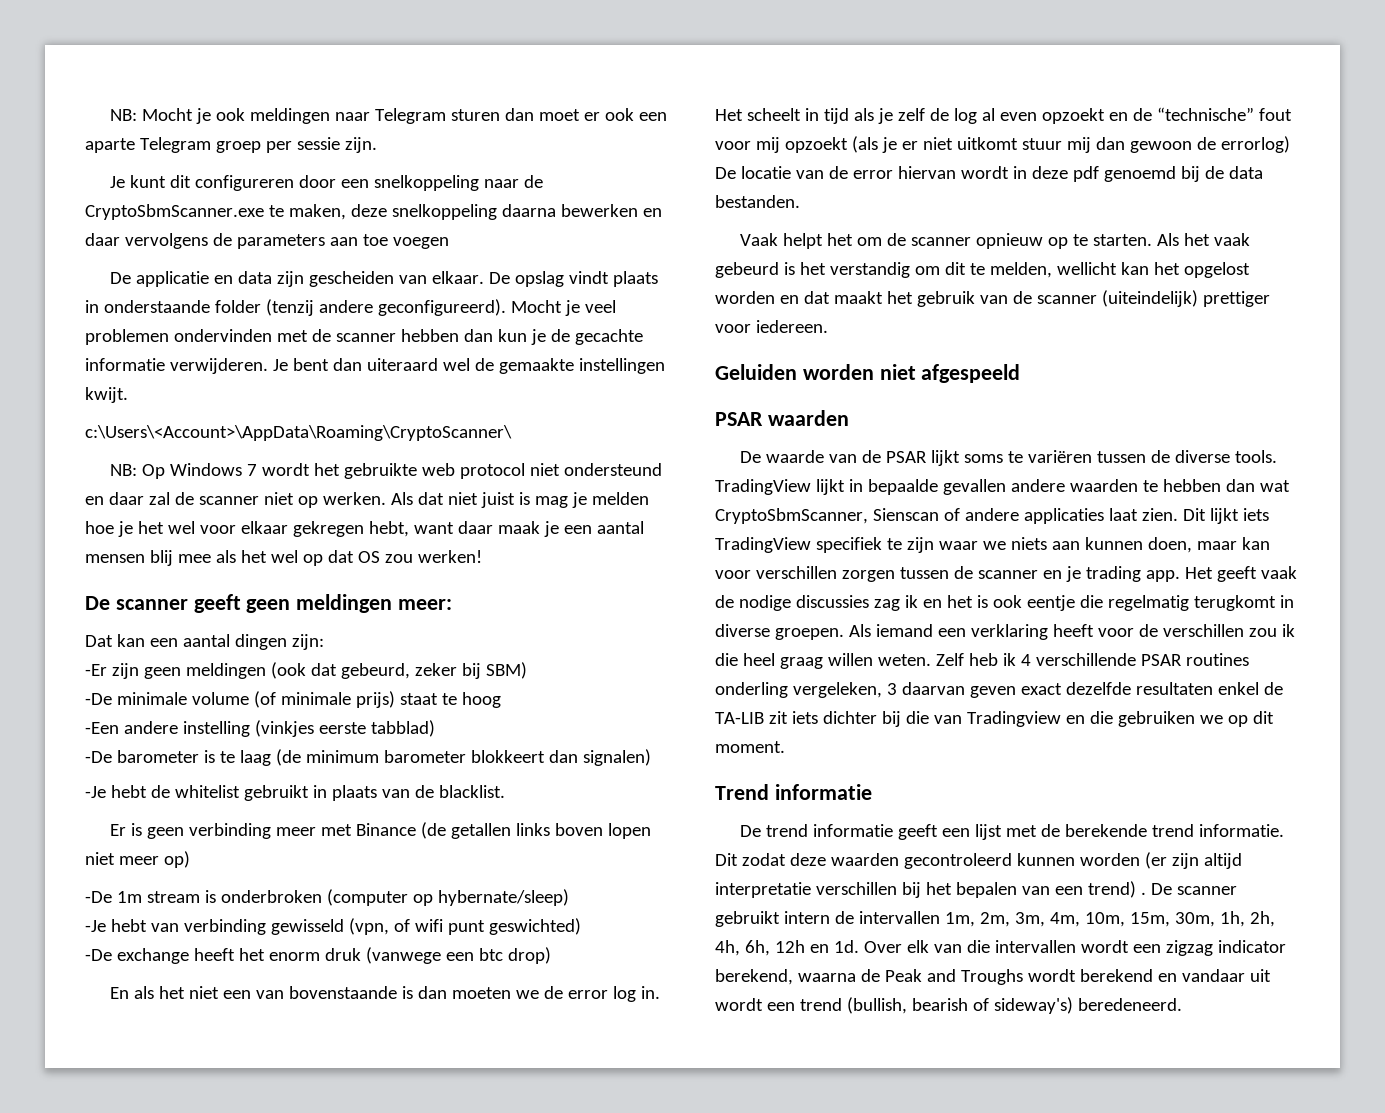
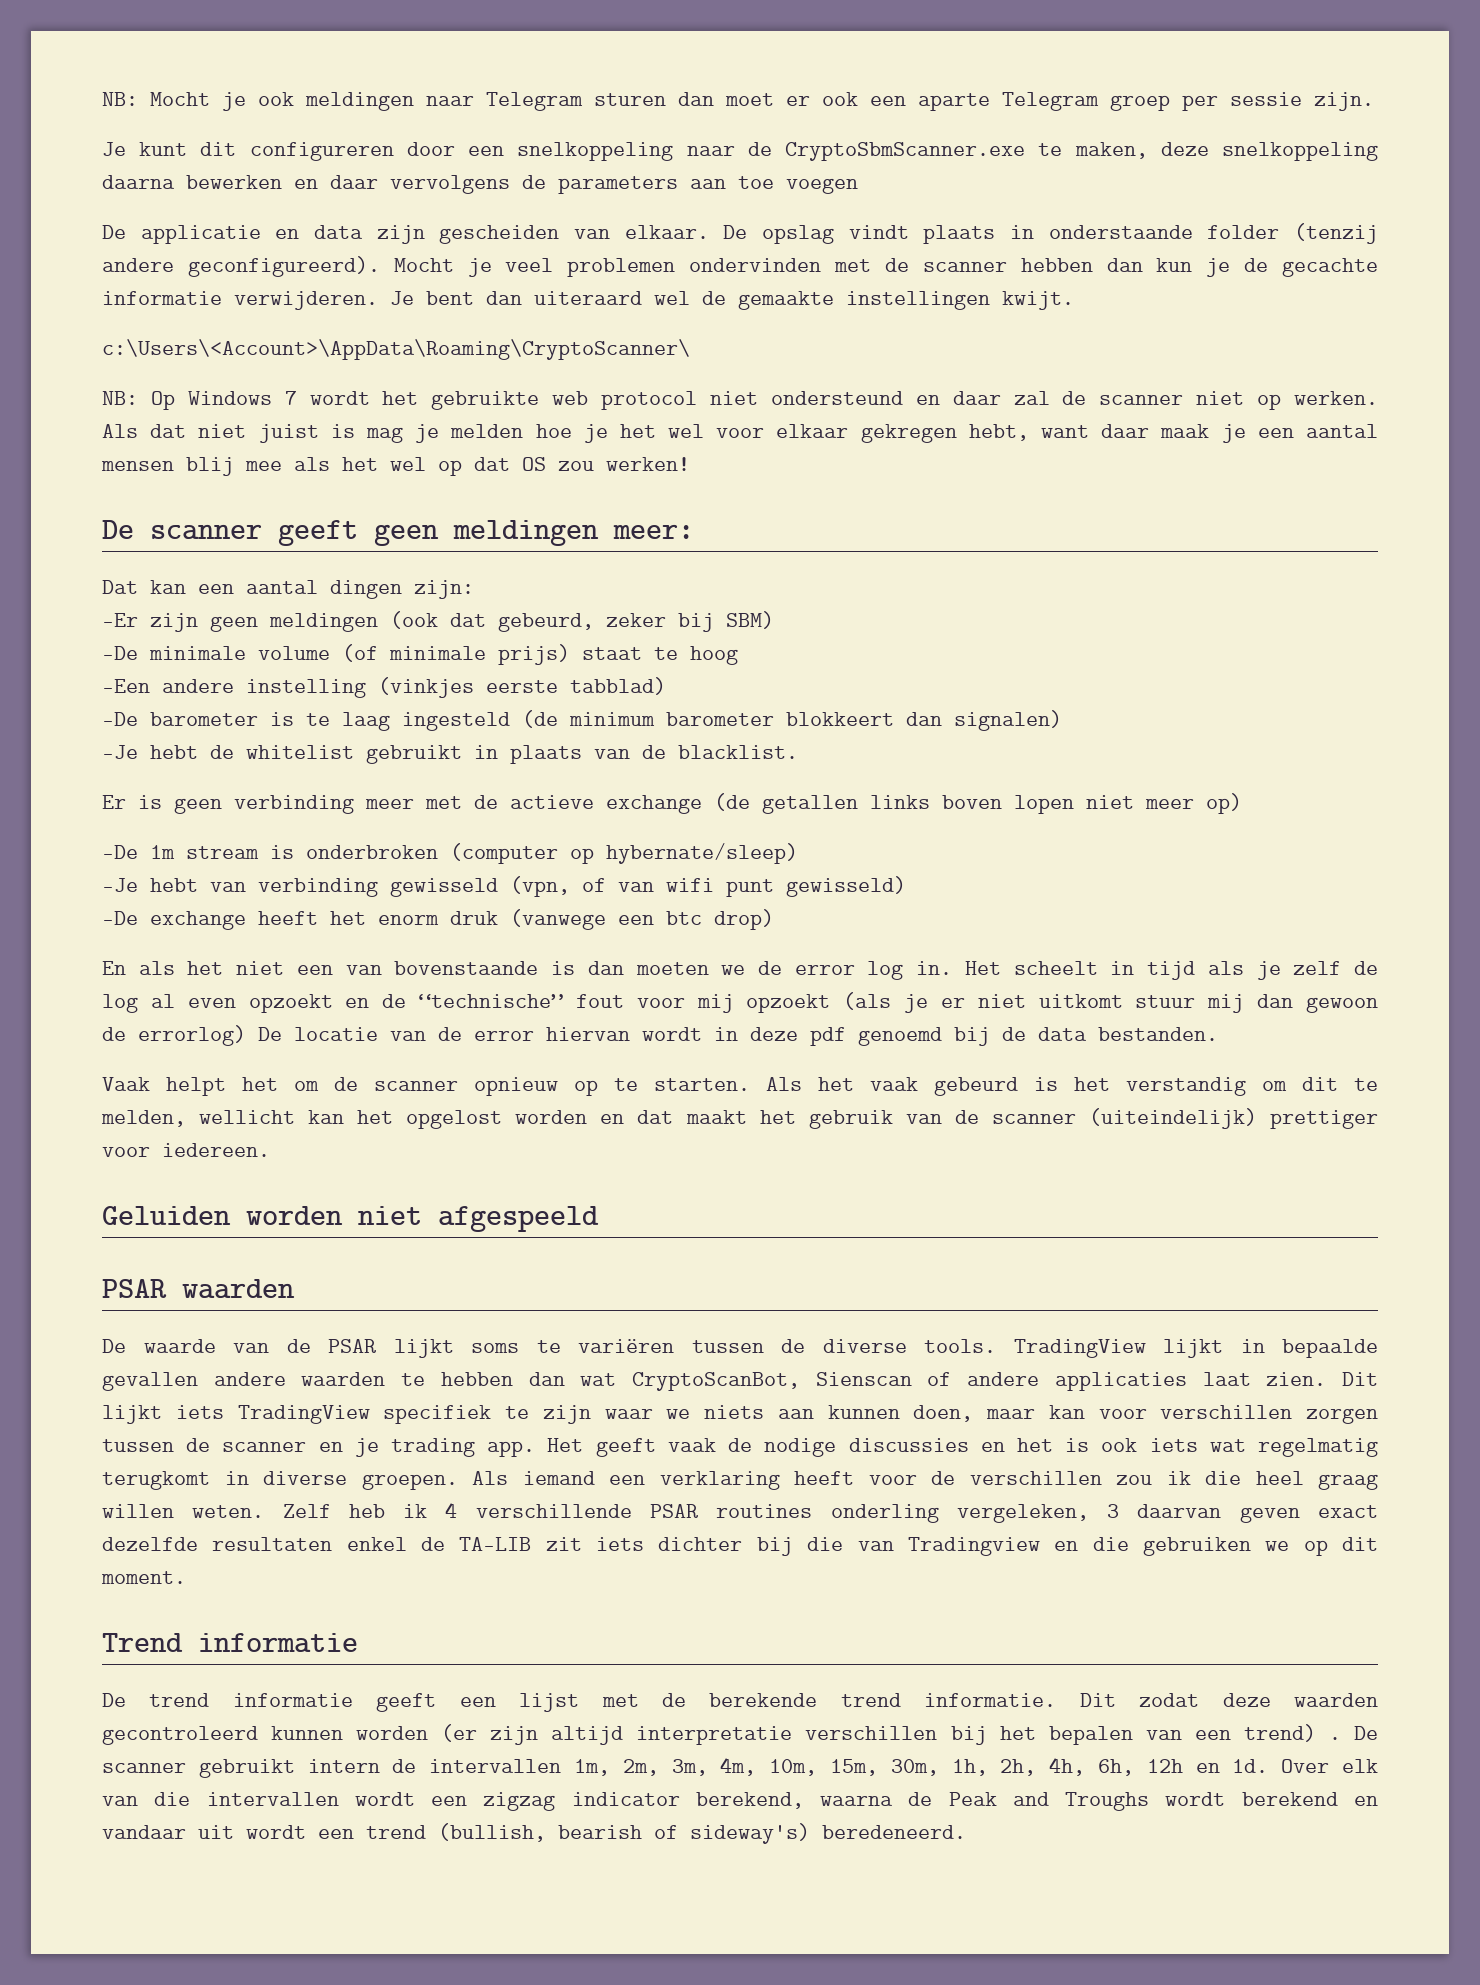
(271, 758) none -> [402,712,510,731] ingesteld
[356,823,417,836] Binance -> [474,795,702,814] de actieve exchange
(410, 925) none -> [618,882,654,892] van
[488,918,581,935] geswichted) -> [786,876,906,897] gewisseld)
[715,508,868,524] CryptoSbmScanner, -> [632,1372,800,1391] CryptoScanBot,
[873,595,918,611] zag ik -> (969, 1445) none
[1026,595,1103,611] eentje die -> [1149,1438,1246,1452] iets wat

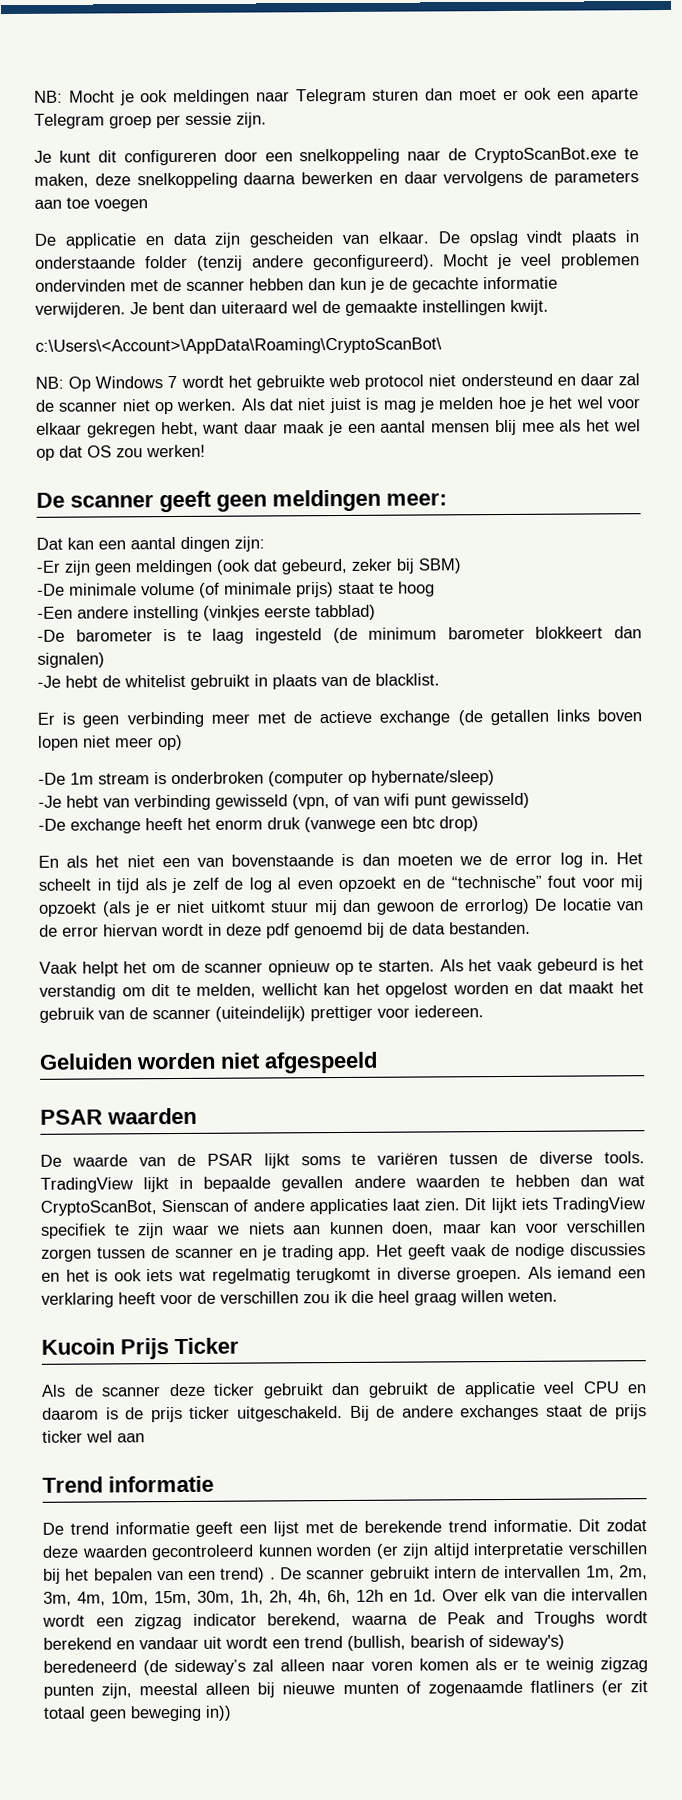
[785,142,1026,161] CryptoSbmScanner.exe -> [474,147,618,164] CryptoScanBot.exe
[102,339,690,360] c:\Users\<Account>\AppData\Roaming\CryptoScanner\ -> [35,337,442,355] c:\Users\<Account>\AppData\Roaming\CryptoScanBot\
[282,1502,1378,1523] [102,1537,1378,1556] [101,1571,186,1584] Zelf heb ik 4 verschillende PSAR routines onderling vergeleken, 3 daarvan geven exact dezelfde resultaten enkel de TA-LIB zit iets dichter bij die van Tradingview en die gebruiken we op dit moment. -> [41,1337,239,1360] [41,1381,647,1399] [42,1404,647,1423] [42,1430,145,1443] // Kucoin Prijs Ticker // Als de scanner deze ticker gebruikt dan gebruikt de applicatie veel CPU en daarom is de prijs ticker uitgeschakeld. Bij de andere exchanges staat de prijs ticker wel aan
[822,1825,966,1839] beredeneerd. -> [43,1657,648,1676] [43,1680,648,1699] [43,1705,232,1722] beredeneerd (de sideway’s zal alleen naar voren komen als er te weinig zigzag punten zijn, meestal alleen bij nieuwe munten of zogenaamde flatliners (er zit totaal geen beweging in))

